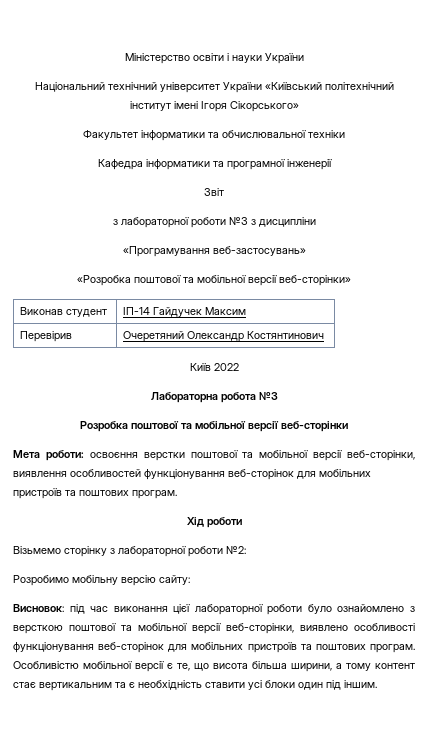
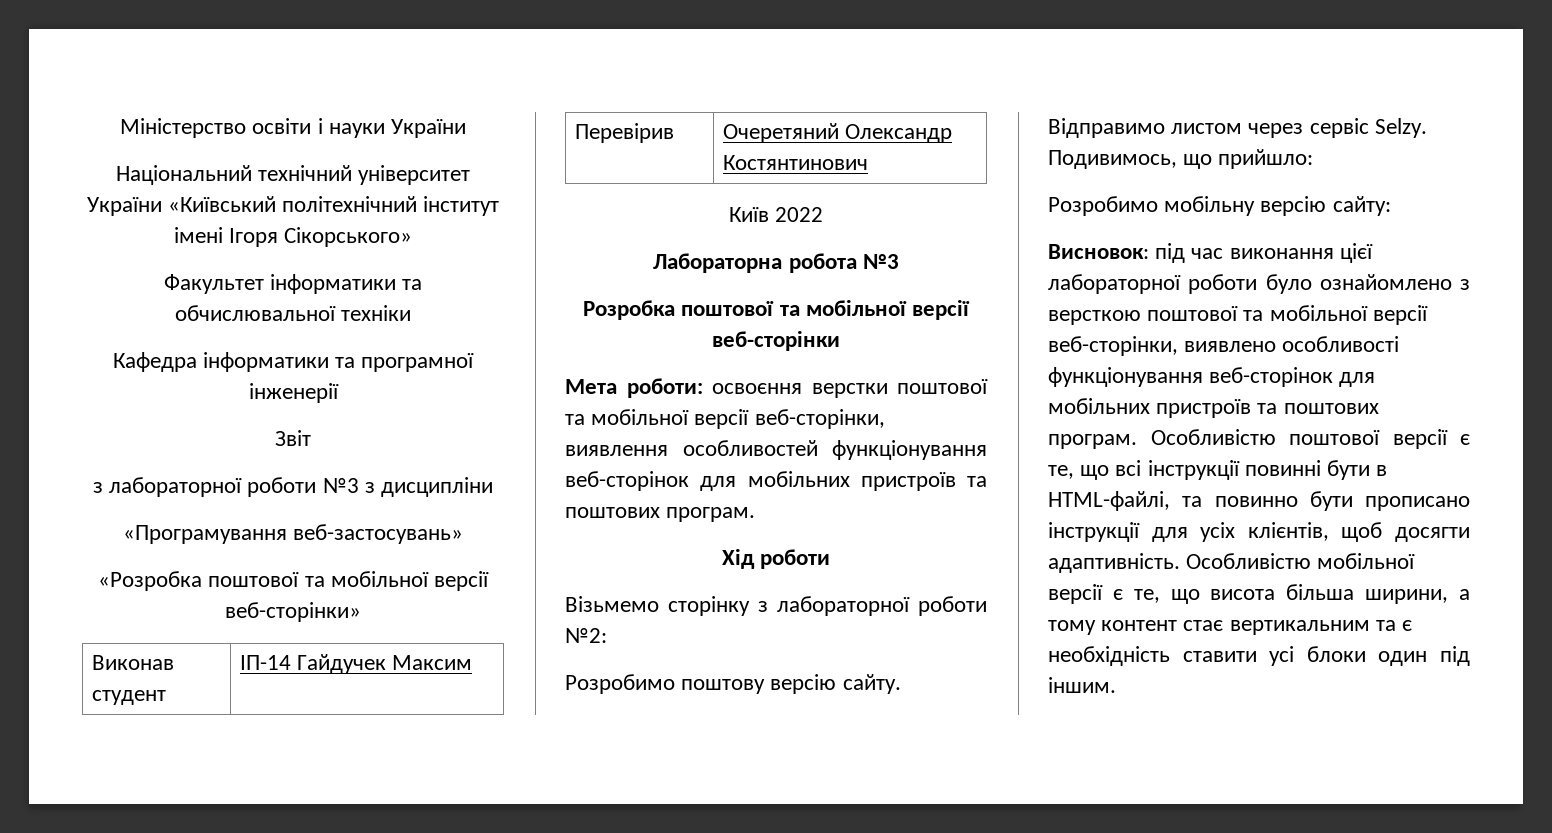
(246, 550) none -> [565,674,901,694] [1048,118,1427,138] [1048,149,1314,169] // Розробимо поштову версію сайту. Відправимо листом через сервіс Selzy. Подивимось, що прийшло:
(79, 665) none -> [1289,429,1470,449] [1048,460,1388,480] [1048,491,1470,511] [1048,522,1470,542] [1048,553,1312,573] поштової версії є те, що всі інструкції повинні бути в HTML-файлі, та повинно бути прописано інструкції для усіх клієнтів, щоб досягти адаптивність. Особливістю

